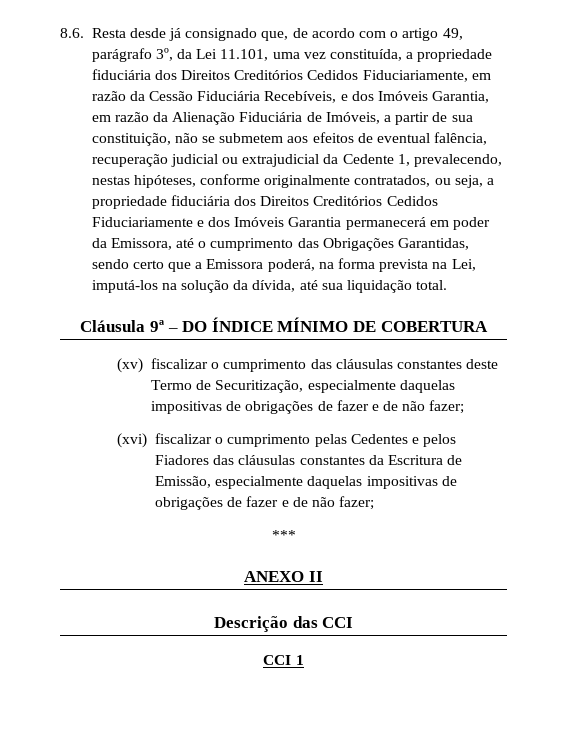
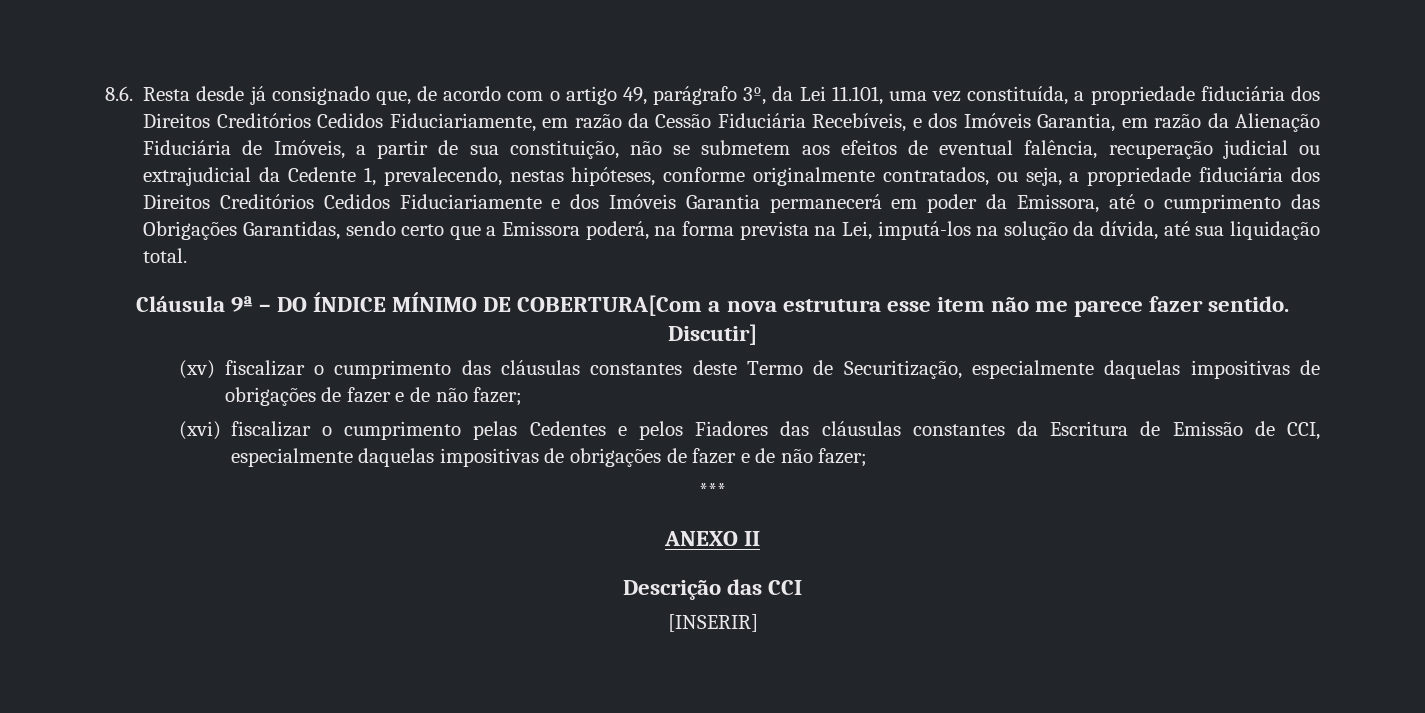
[380,321,488,332] COBERTURA -> [517,295,1290,317] [668,324,757,345] COBERTURA[Com a nova estrutura esse item não me parece fazer sentido. Discutir]
[154,476,211,488] Emissão, -> [1172,421,1320,440] Emissão de CCI,
[263,655,304,665] CCI 1 -> [667,614,758,632] [INSERIR]

